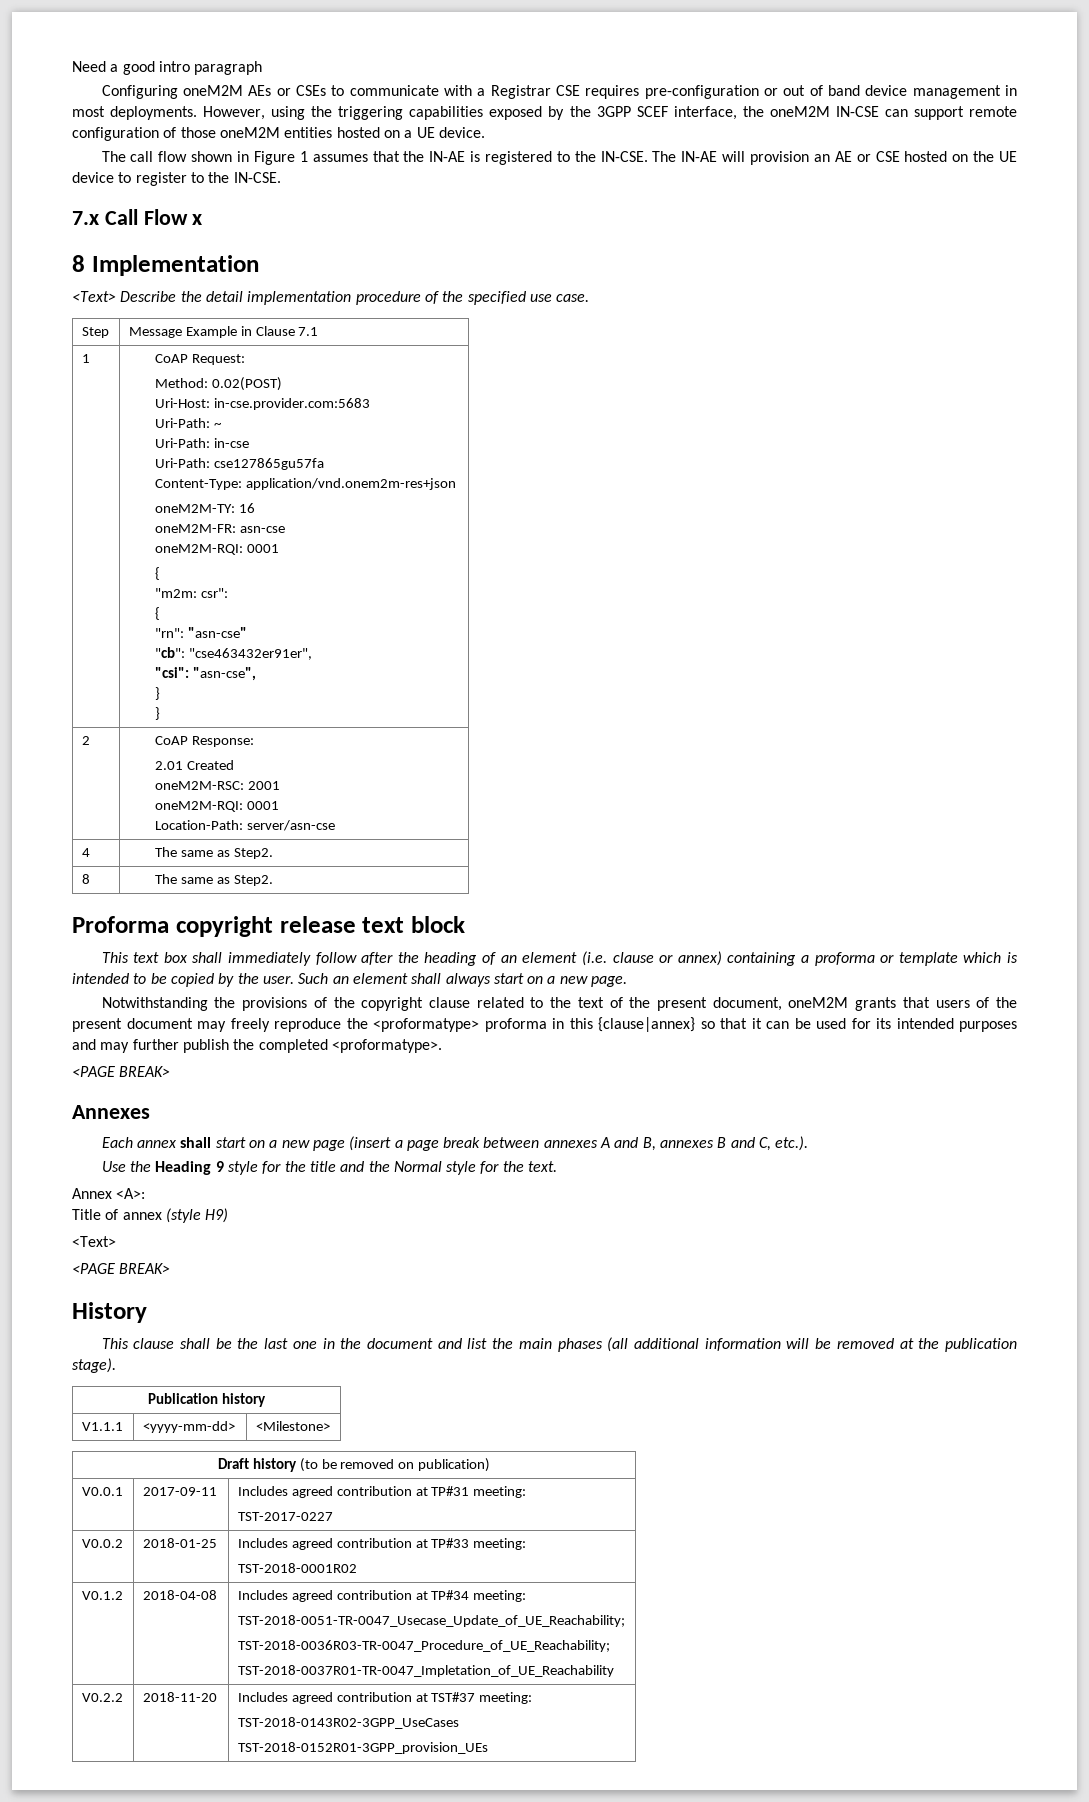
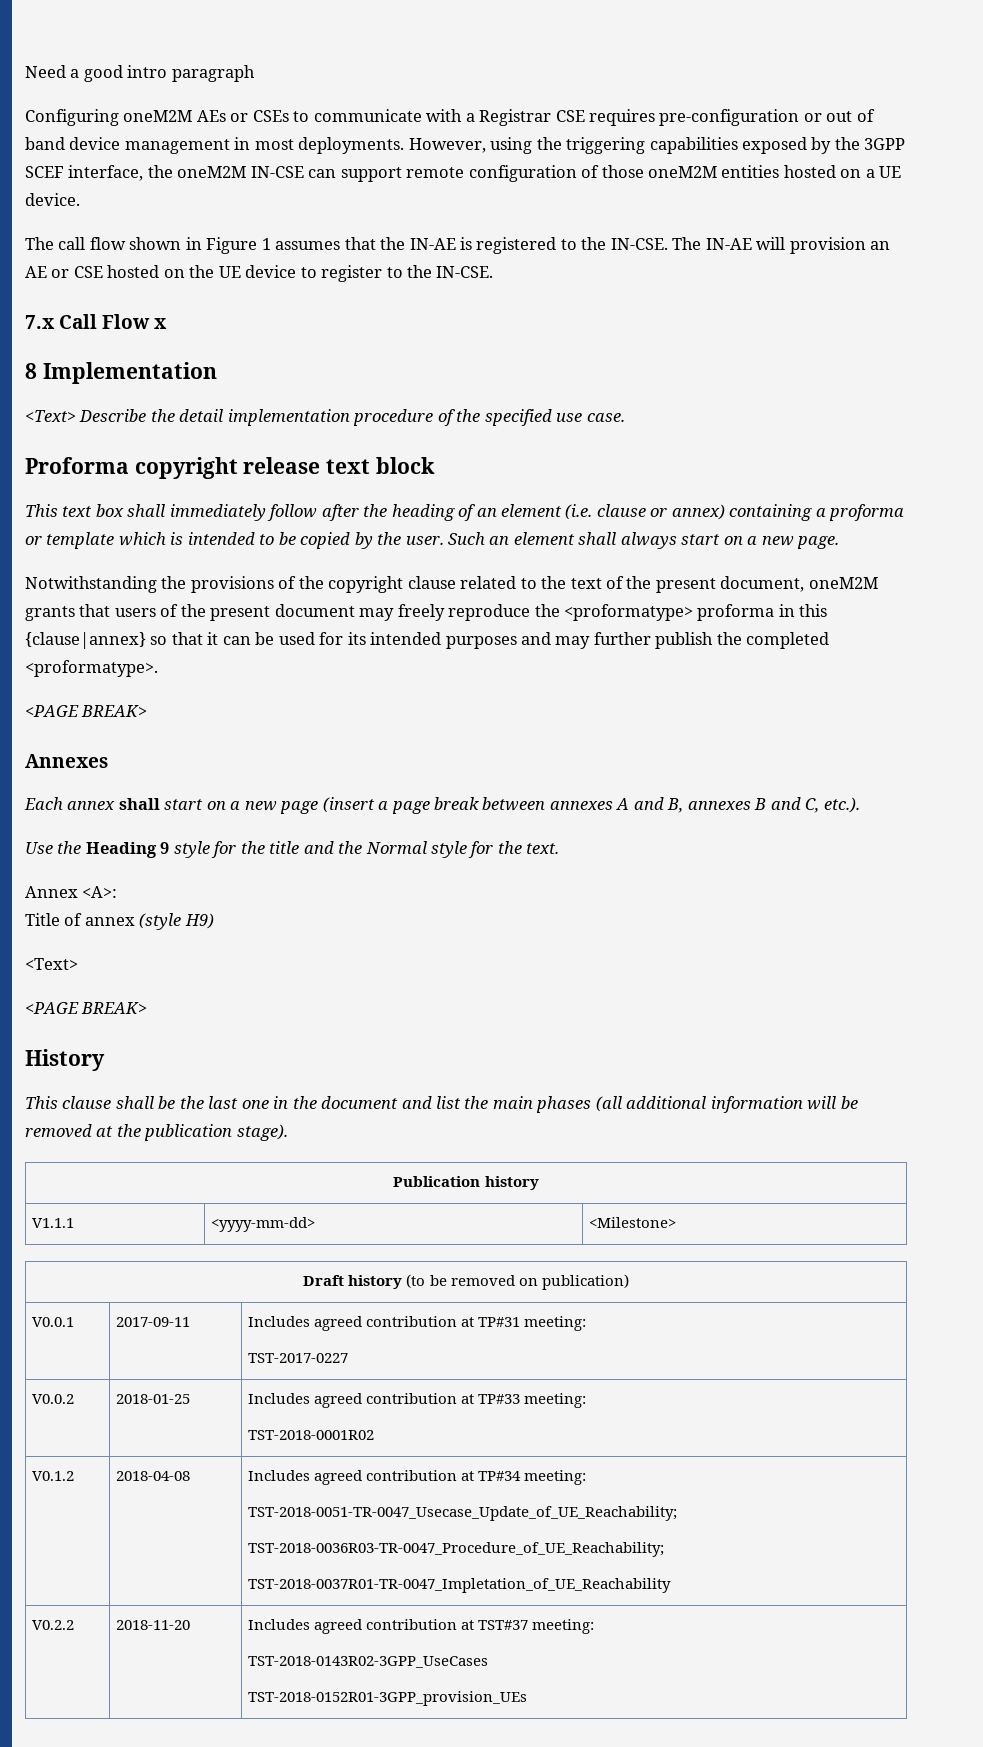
[81,327,109,338] [128,326,319,338] [81,354,90,363] [154,354,245,365] [154,377,282,391] [154,398,370,410] [154,418,222,428] [154,438,249,448] [154,458,324,470] [154,478,456,490] [154,503,255,513] [154,524,285,533] [154,544,279,555] [154,567,160,580] [154,588,228,598] [154,607,160,620] [154,627,247,638] [154,647,312,660] [154,667,256,681] [154,687,160,700] [154,707,160,720] [81,736,90,745] [154,736,254,747] [154,760,234,770] [154,781,280,790] [154,801,279,812] [154,820,335,831] [81,848,90,857] [154,847,273,859] [81,874,90,884] [154,874,273,886] // Step | Message Example in Clause 7.1 // 1 | CoAP Request: // Method: 0.02(POST) // Uri-Host: in-cse.provider.com:5683 // Uri-Path: ~ // Uri-Path: in-cse // Uri-Path: cse127865gu57fa // Content-Type: application/vnd.onem2m-res+json // oneM2M-TY: 16 // oneM2M-FR: asn-cse // oneM2M-RQI: 0001 // { // "m2m: csr": // { // "rn": "asn-cse" // "cb": "cse463432er91er", // "csi": "asn-cse", // } // } // 2 | CoAP Response: // 2.01 Created // oneM2M-RSC: 2001 // oneM2M-RQI: 0001 // Location-Path: server/asn-cse // 4 | The same as Step2. // 8 | The same as Step2. -> (625, 417) none

